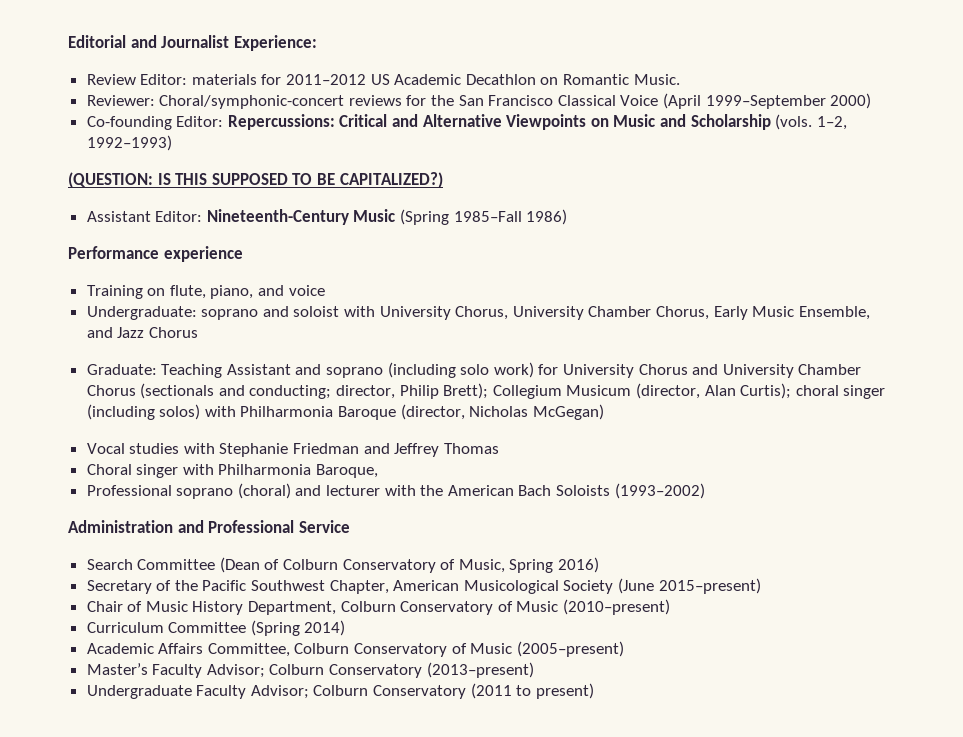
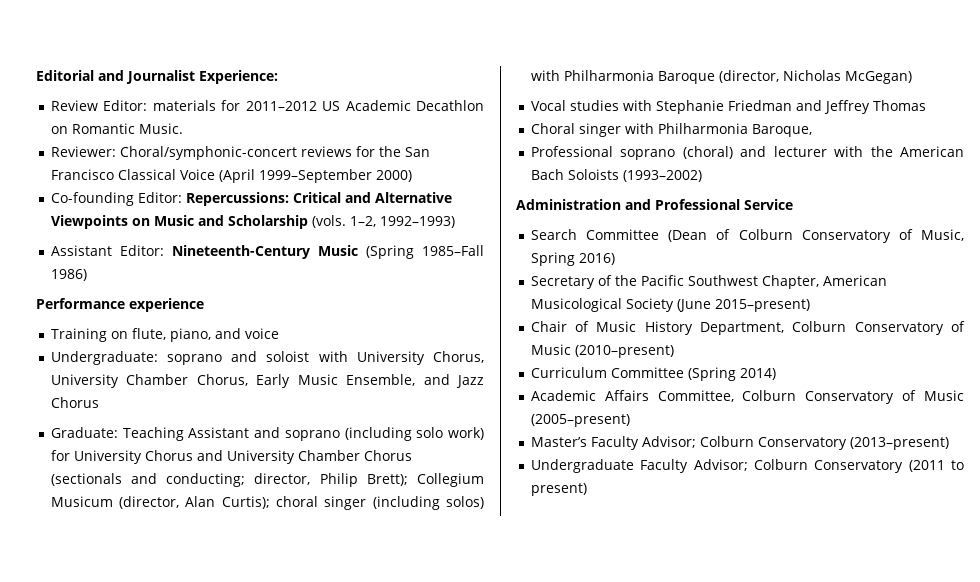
[68,172,443,188] // (QUESTION: IS THIS SUPPOSED TO BE CAPITALIZED?) -> (455, 222) none

